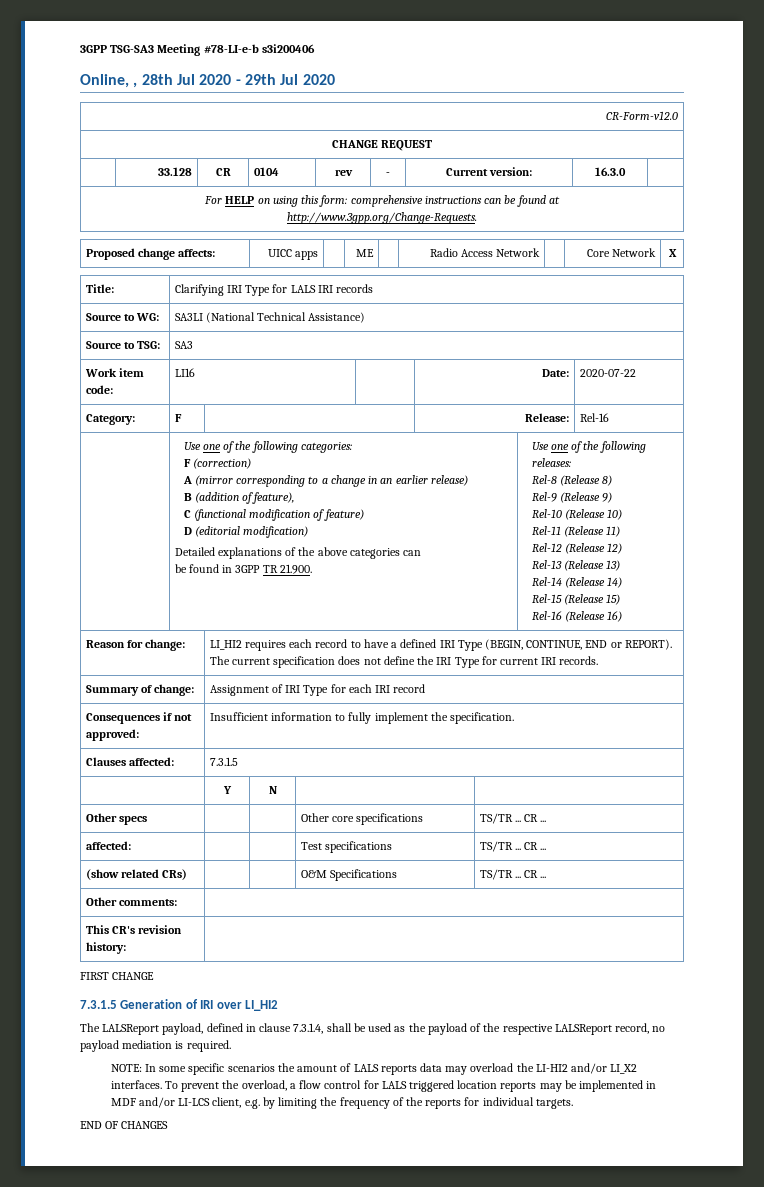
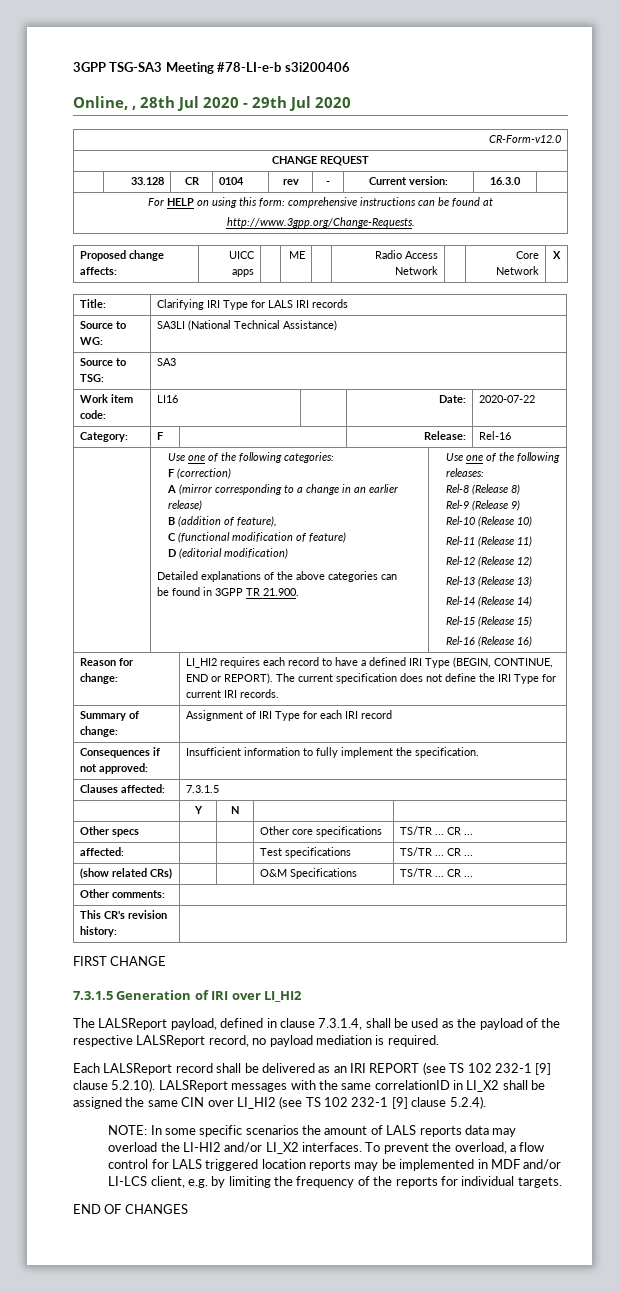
(231, 1046) none -> [73,1062,552,1075] [73,1079,546,1092] [73,1096,486,1109] // Each LALSReport record shall be delivered as an IRI REPORT (see TS 102 232-1 [9] clause 5.2.10). LALSReport messages with the same correlationID in LI_X2 shall be assigned the same CIN over LI_HI2 (see TS 102 232-1 [9] clause 5.2.4).

